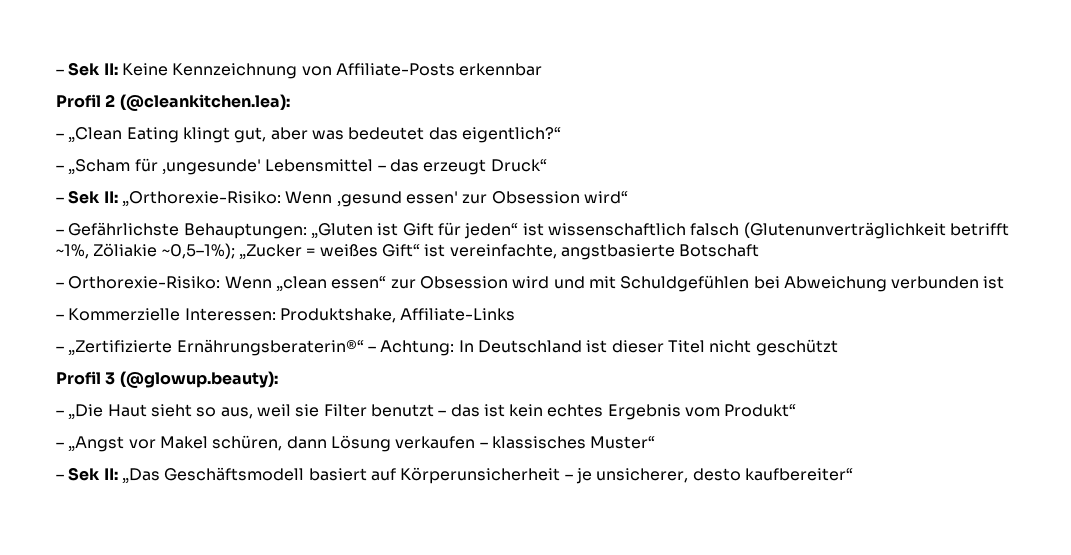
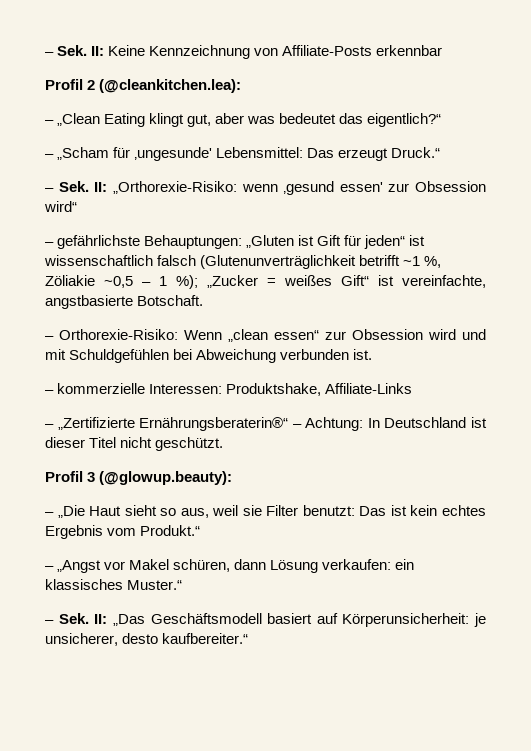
[56,62,101,76] – Sek -> [45,45,88,56] – Sek.
[265,159,547,175] [56,190,101,204] Lebensmittel – das erzeugt Druck“ // – Sek -> [216,147,441,161] [45,181,89,192] Lebensmittel: Das erzeugt Druck.“ // – Sek.
[285,191,333,204] Wenn -> [241,184,278,192] wenn
[68,222,180,236] Gefährlichste -> [57,235,141,249] gefährlichste
[56,243,235,259] ~1%, Zöliakie ~0,5–1%); -> [403,256,442,268] [45,275,198,289] ~1 %, Zöliakie ~0,5 – 1 %);
[679,244,760,257] Botschaft -> [137,295,204,306] Botschaft.
[983,276,1005,289] [56,308,181,321] ist // – Kommerzielle -> [353,349,373,360] [45,383,146,394] ist. // – kommerzielle
[755,339,838,356] geschützt -> [155,437,224,451] geschützt.
[370,404,480,417] benutzt – das -> [302,505,387,516] benutzt: Das
[724,404,797,417] Produkt“ -> [140,525,201,536] Produkt.“
[395,436,656,449] [56,467,101,481] verkaufen – klassisches Muster“ // – Sek -> [322,559,415,570] [45,579,183,590] [45,613,89,624] verkaufen: ein klassisches Muster.“ // – Sek.
[400,467,573,484] Körperunsicherheit – -> [342,613,470,627] Körperunsicherheit:
[744,468,853,481] kaufbereiter“ -> [162,633,249,644] kaufbereiter.“

